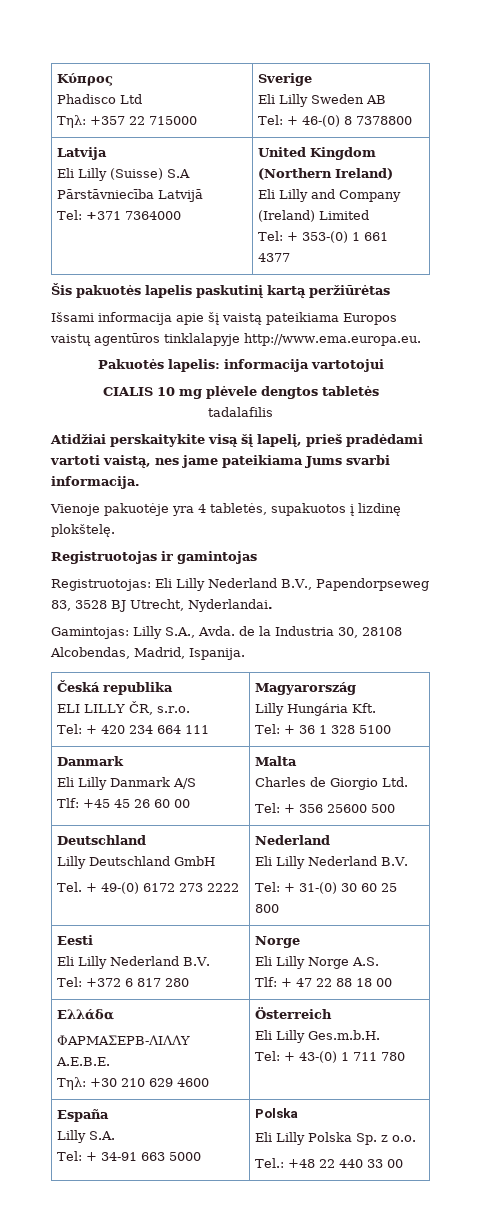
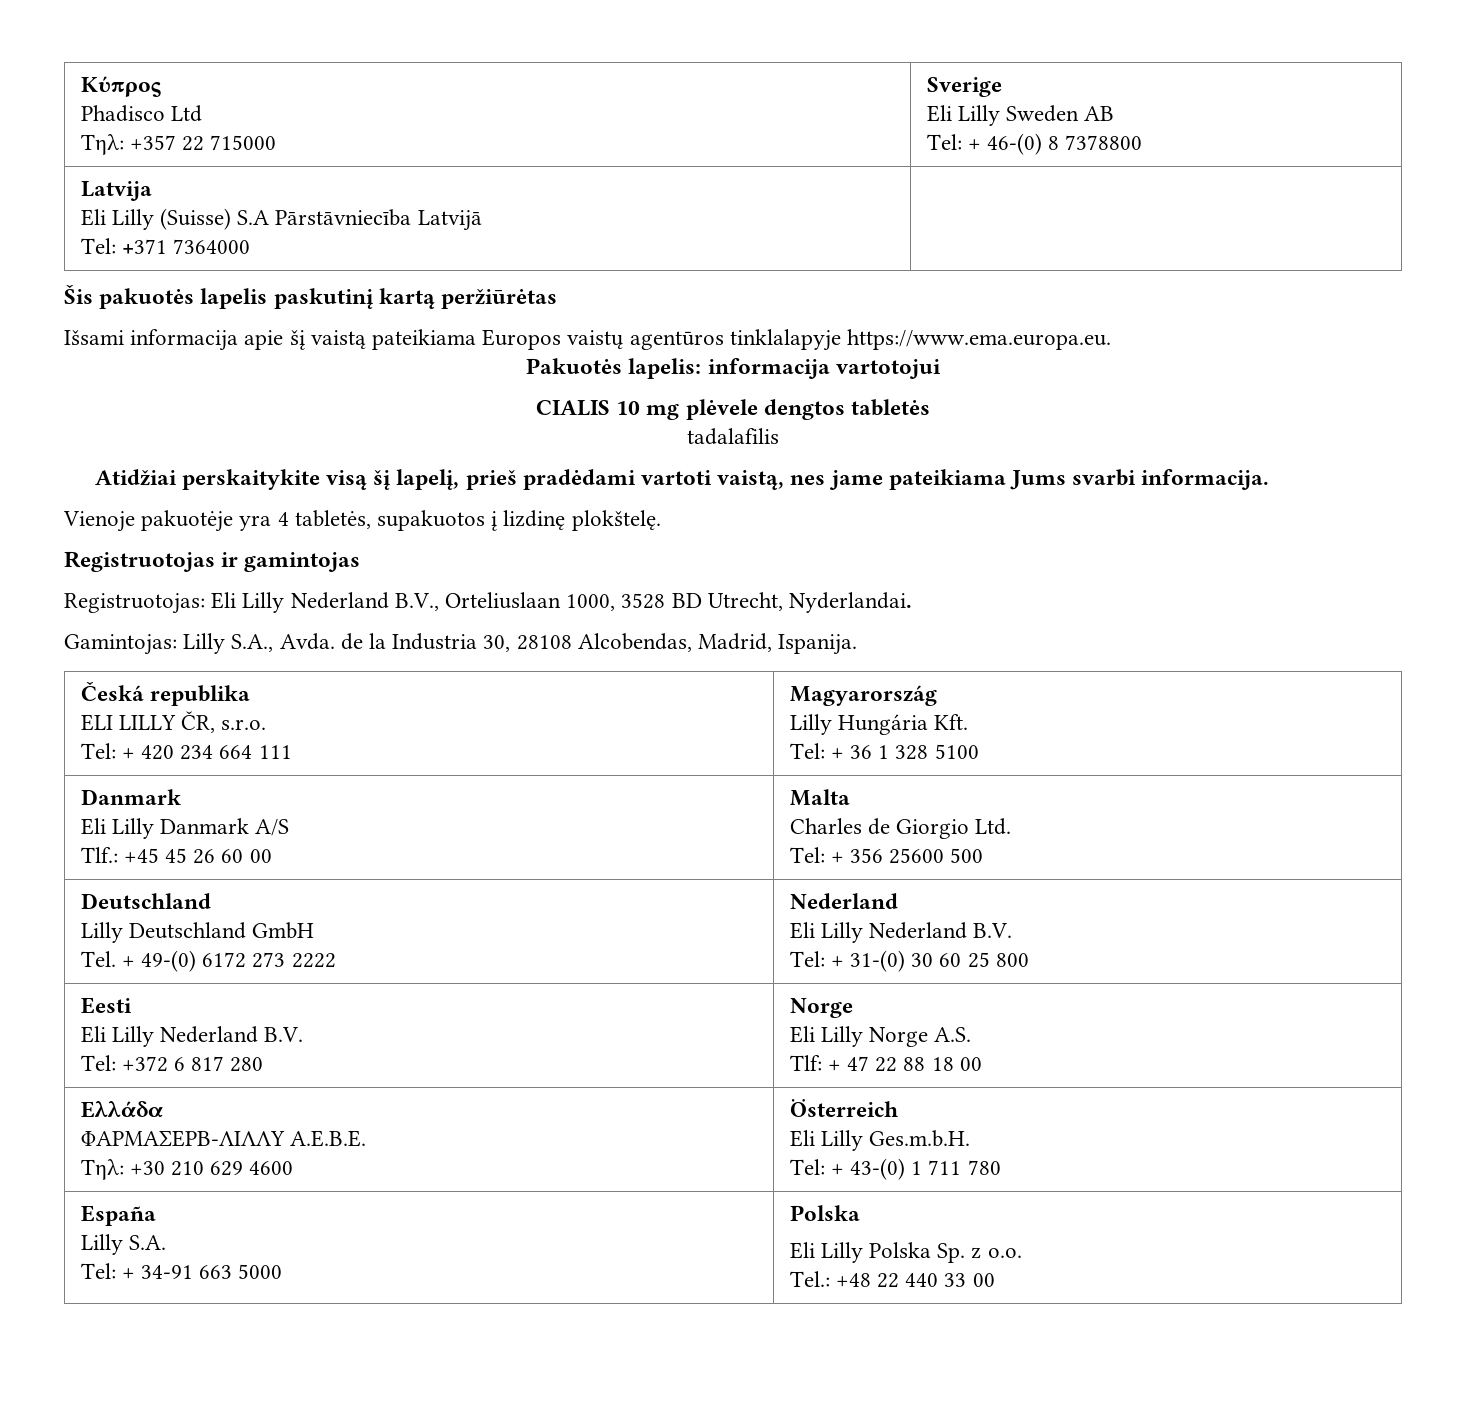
[258,147,377,160] [258,168,394,180] [258,189,402,202] [258,210,370,222] [258,231,389,243] [258,253,291,262] United Kingdom (Northern Ireland) // Eli Lilly and Company (Ireland) Limited // Tel: + 353-(0) 1 661 4377 -> (251, 246) none
[244,333,421,346] http://www.ema.europa.eu. -> [847,329,1112,350] https://www.ema.europa.eu.
[315,578,429,591] [51,600,126,612] Papendorpseweg 83, 3528 BJ -> [445,592,702,611] Orteliuslaan 1000, 3528 BD
[57,798,80,808] Tlf: -> [80,847,118,863] Tlf.:

